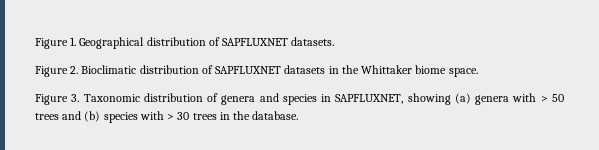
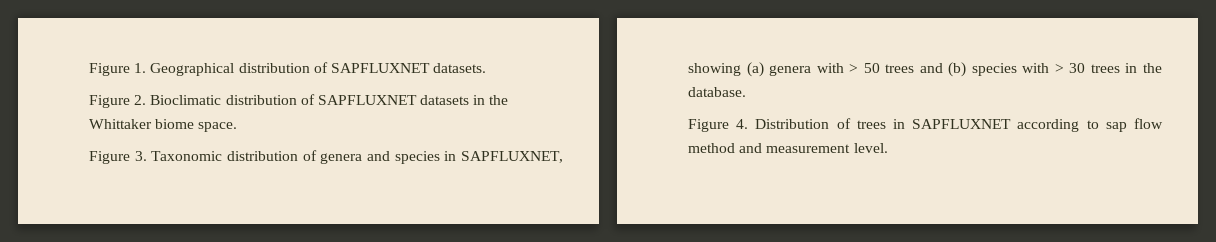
(299, 115) none -> [688,118,1163,132] [688,143,888,153] // Figure 4. Distribution of trees in SAPFLUXNET according to sap flow method and measurement level.

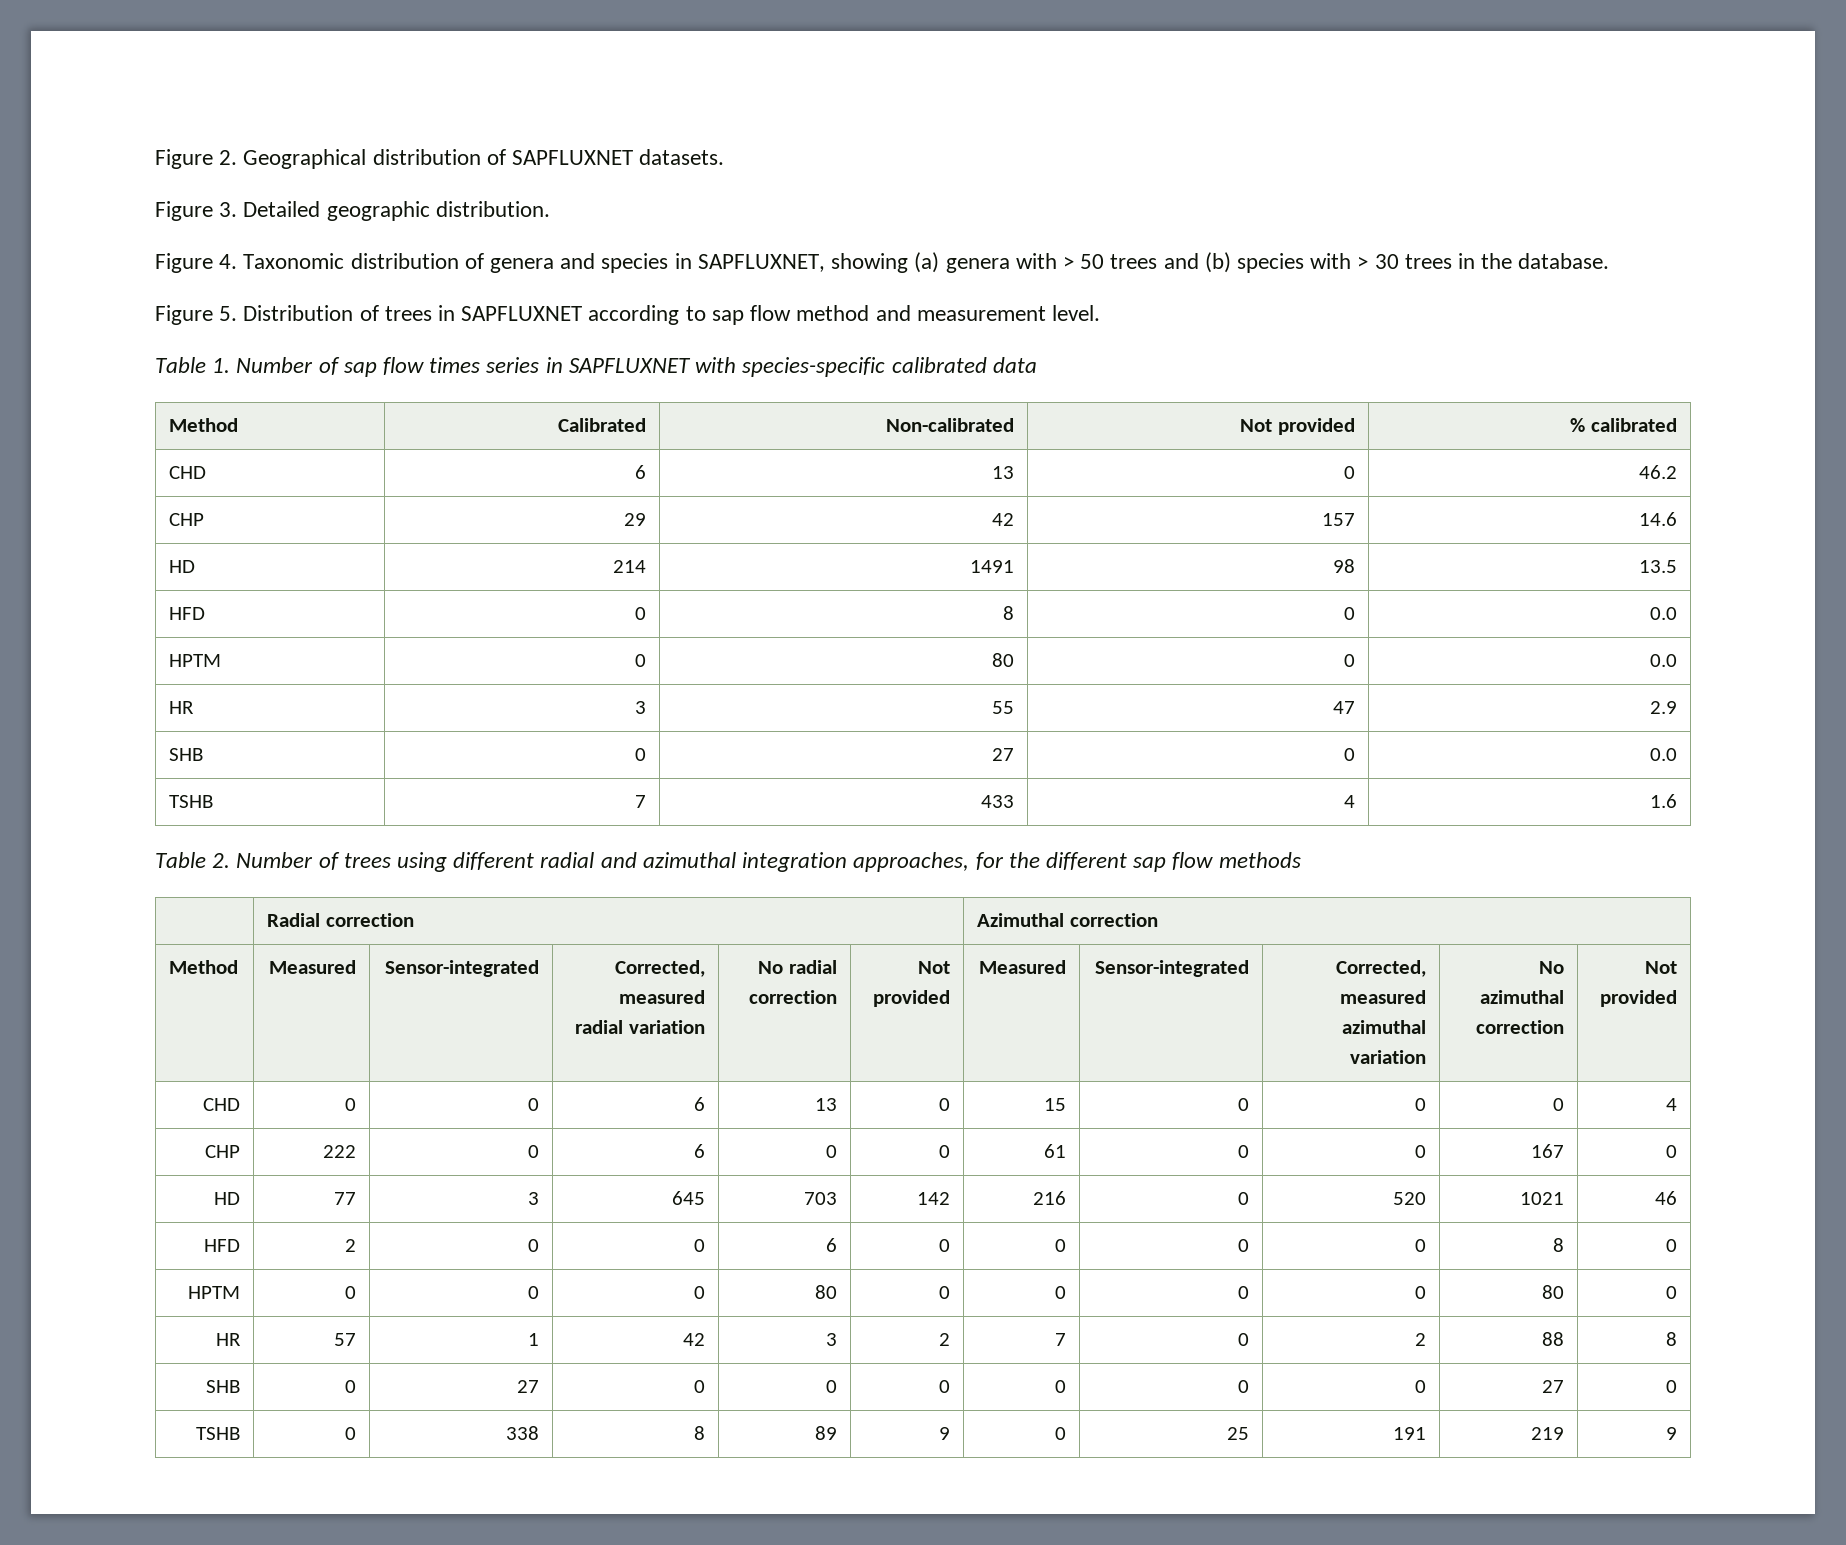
[89,63,147,76] Figure 1. -> [155,149,238,169] Figure 2.
[134,94,509,105] [89,119,238,132] [89,151,147,164] 2. Bioclimatic distribution of SAPFLUXNET datasets in the Whittaker biome space. // Figure 3. -> [219,201,550,221] [155,253,238,273] 3. Detailed geographic distribution. // Figure 4.
[736,119,749,129] 4. -> [219,306,238,321] 5.
(888, 148) none -> [155,357,1037,377] [169,418,239,432] [557,418,646,432] [885,418,1014,432] [1240,418,1355,435] [1570,418,1677,432] [169,466,207,479] [634,465,646,479] [991,466,1014,479] [1343,466,1355,479] [1638,465,1677,479] [169,513,205,526] [623,513,646,526] [991,513,1014,526] [1321,513,1355,526] [1638,512,1677,526] [169,560,196,573] [612,560,646,573] [969,560,1014,573] [1332,559,1355,573] [1638,560,1677,573] [169,607,206,620] [634,607,646,620] [1002,606,1014,620] [1343,607,1355,620] [1649,607,1677,620] [169,654,222,667] [634,654,646,667] [991,653,1014,667] [1343,654,1355,667] [1649,654,1677,667] [169,701,195,714] [634,701,646,714] [991,701,1014,714] [1332,701,1355,714] [1649,701,1677,714] [169,748,204,761] [634,748,646,761] [991,748,1014,761] [1343,748,1355,761] [1649,748,1677,761] [169,795,214,808] [634,795,646,808] [980,795,1014,808] [1343,795,1355,808] [1649,794,1677,808] [155,852,1301,872] [267,913,414,927] [977,913,1158,927] [169,960,239,974] [268,960,356,974] [384,960,539,977] [614,960,705,977] [618,990,705,1004] [575,1020,705,1034] [758,960,837,974] [748,990,837,1004] [917,961,950,974] [872,990,950,1007] [978,960,1066,974] [1094,960,1249,977] [1335,960,1426,977] [1339,990,1426,1004] [1341,1020,1426,1034] [1349,1050,1426,1064] [1538,961,1564,974] [1479,990,1564,1004] [1475,1020,1564,1034] [1644,961,1677,974] [1599,990,1677,1007] [202,1098,240,1111] [344,1098,356,1111] [527,1098,539,1111] [693,1097,705,1111] [814,1098,837,1111] [938,1098,950,1111] [1043,1098,1066,1111] [1237,1098,1249,1111] [1414,1098,1426,1111] [1552,1098,1564,1111] [1665,1098,1677,1111] [204,1145,240,1158] [322,1145,356,1158] [527,1145,539,1158] [693,1144,705,1158] [825,1145,837,1158] [938,1145,950,1158] [1043,1144,1066,1158] [1237,1145,1249,1158] [1414,1145,1426,1158] [1530,1144,1564,1158] [1665,1145,1677,1158] [213,1192,240,1205] [333,1192,356,1205] [527,1192,539,1205] [671,1191,705,1205] [803,1192,837,1205] [916,1192,950,1205] [1032,1191,1066,1205] [1237,1192,1249,1205] [1392,1192,1426,1205] [1519,1192,1564,1205] [1654,1191,1677,1205] [203,1239,240,1252] [344,1239,356,1252] [527,1239,539,1252] [693,1239,705,1252] [825,1238,837,1252] [938,1239,950,1252] [1054,1239,1066,1252] [1237,1239,1249,1252] [1414,1239,1426,1252] [1552,1238,1564,1252] [1665,1239,1677,1252] [187,1286,240,1299] [344,1286,356,1299] [527,1286,539,1299] [693,1286,705,1299] [814,1285,837,1299] [938,1286,950,1299] [1054,1286,1066,1299] [1237,1286,1249,1299] [1414,1286,1426,1299] [1541,1285,1564,1299] [1665,1286,1677,1299] [215,1333,241,1346] [333,1333,356,1346] [527,1333,539,1346] [682,1333,705,1346] [825,1333,837,1346] [938,1333,950,1346] [1054,1333,1066,1346] [1237,1333,1249,1346] [1414,1333,1426,1346] [1541,1332,1564,1346] [1665,1332,1677,1346] [205,1380,240,1393] [344,1380,356,1393] [516,1380,539,1393] [693,1380,705,1393] [825,1380,837,1393] [938,1380,950,1393] [1054,1380,1066,1393] [1237,1380,1249,1393] [1414,1380,1426,1393] [1541,1380,1564,1393] [1665,1380,1677,1393] [195,1427,240,1440] [344,1427,356,1440] [505,1426,539,1440] [693,1426,705,1440] [814,1426,837,1440] [938,1427,950,1440] [1054,1427,1066,1440] [1226,1427,1249,1440] [1392,1427,1426,1440] [1530,1427,1564,1440] [1665,1427,1677,1440] // Table 1. Number of sap flow times series in SAPFLUXNET with species-specific calibrated data // Method | Calibrated | Non-calibrated | Not provided | % calibrated // CHD | 6 | 13 | 0 | 46.2 // CHP | 29 | 42 | 157 | 14.6 // HD | 214 | 1491 | 98 | 13.5 // HFD | 0 | 8 | 0 | 0.0 // HPTM | 0 | 80 | 0 | 0.0 // HR | 3 | 55 | 47 | 2.9 // SHB | 0 | 27 | 0 | 0.0 // TSHB | 7 | 433 | 4 | 1.6 // Table 2. Number of trees using different radial and azimuthal integration approaches, for the different sap flow methods // | Radial correction | Azimuthal correction // Method | Measured | Sensor-integrated | Corrected, measured radial variation | No radial correction | Not provided | Measured | Sensor-integrated | Corrected, measured azimuthal variation | No azimuthal correction | Not provided // CHD | 0 | 0 | 6 | 13 | 0 | 15 | 0 | 0 | 0 | 4 // CHP | 222 | 0 | 6 | 0 | 0 | 61 | 0 | 0 | 167 | 0 // HD | 77 | 3 | 645 | 703 | 142 | 216 | 0 | 520 | 1021 | 46 // HFD | 2 | 0 | 0 | 6 | 0 | 0 | 0 | 0 | 8 | 0 // HPTM | 0 | 0 | 0 | 80 | 0 | 0 | 0 | 0 | 80 | 0 // HR | 57 | 1 | 42 | 3 | 2 | 7 | 0 | 2 | 88 | 8 // SHB | 0 | 27 | 0 | 0 | 0 | 0 | 0 | 0 | 27 | 0 // TSHB | 0 | 338 | 8 | 89 | 9 | 0 | 25 | 191 | 219 | 9

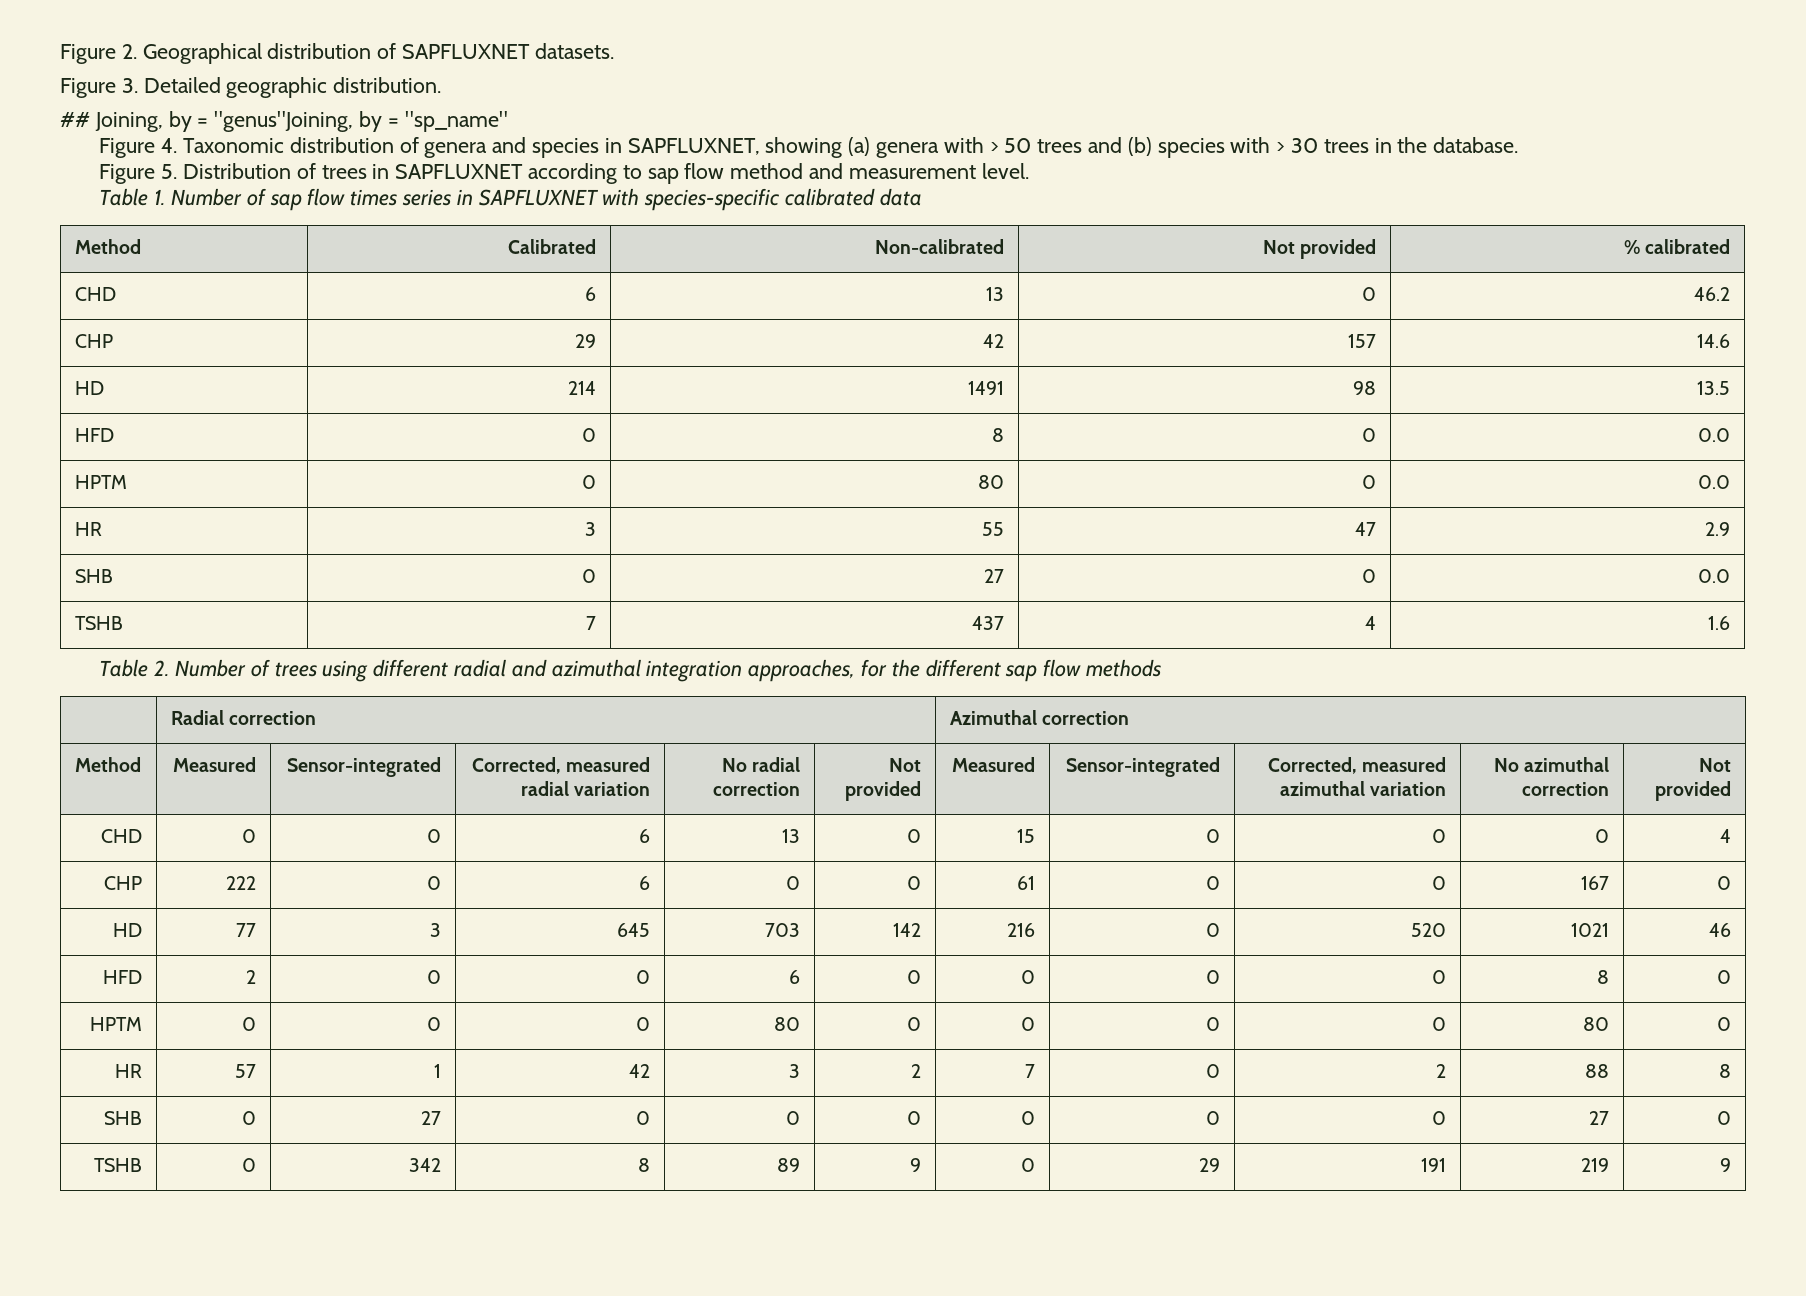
(550, 209) none -> [60,111,508,132] // ## Joining, by = "genus"Joining, by = "sp_name"
[980,795,1014,808] 433 -> [972,616,1005,630] 437
[505,1426,539,1440] 338 -> [409,1158,442,1172] 342
[1226,1427,1249,1440] 25 -> [1199,1158,1221,1172] 29

